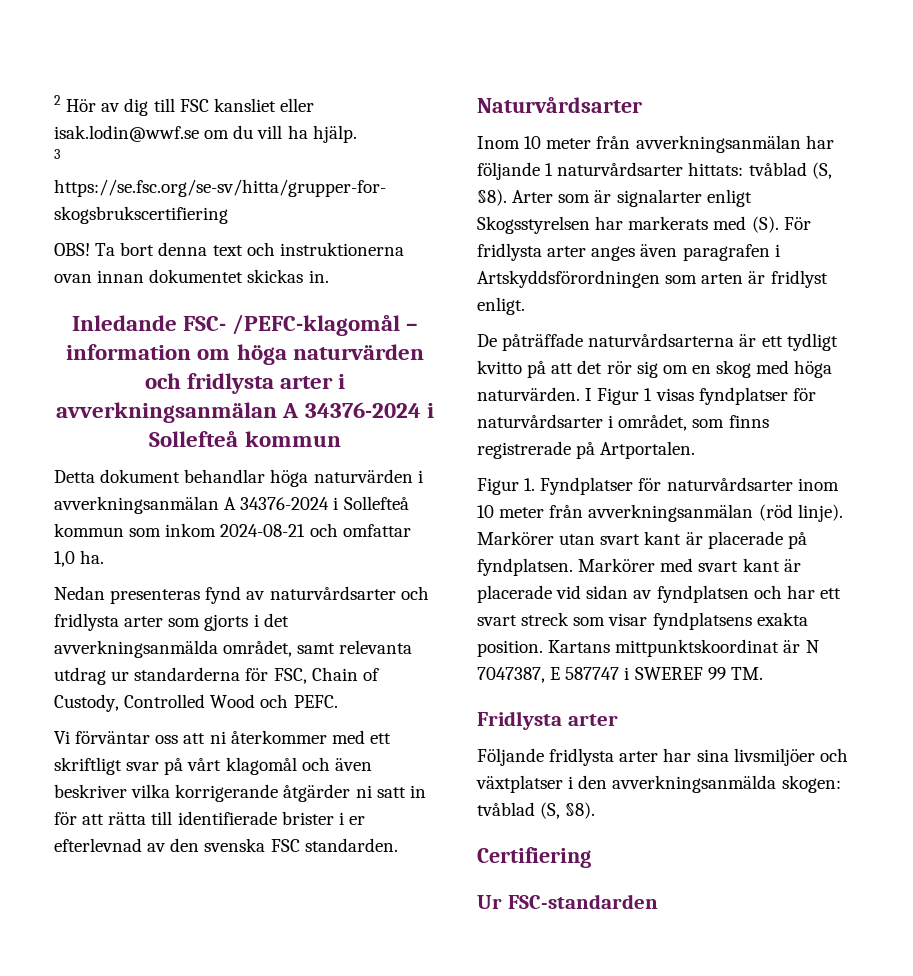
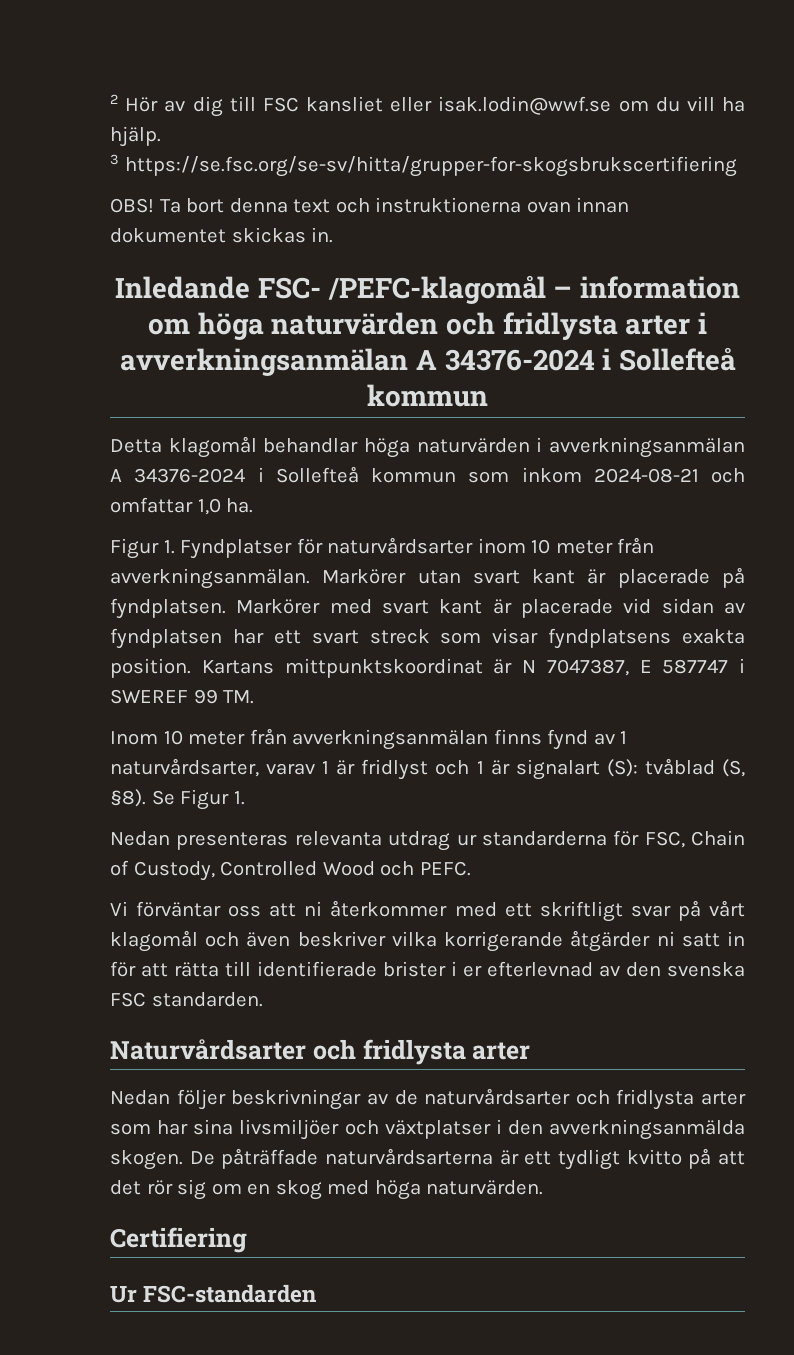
[100,469,181,483] dokument -> [168,436,257,458] klagomål
[54,586,429,604] [54,613,289,631] [54,640,336,658] Nedan presenteras fynd av naturvårdsarter och fridlysta arter som gjorts i det avverkningsanmälda området, samt -> [110,537,655,559] [110,567,745,589] [110,598,745,619] [110,628,745,649] [110,658,745,678] [110,689,255,704] [110,728,628,750] [110,758,745,780] [110,789,245,810] [110,831,289,850] Figur 1. Fyndplatser för naturvårdsarter inom 10 meter från avverkningsanmälan. Markörer utan svart kant är placerade på fyndplatsen. Markörer med svart kant är placerade vid sidan av fyndplatsen har ett svart streck som visar fyndplatsens exakta position. Kartans mittpunktskoordinat är N 7047387, E 587747 i SWEREF 99 TM. // Inom 10 meter från avverkningsanmälan finns fynd av 1 naturvårdsarter, varav 1 är fridlyst och 1 är signalart (S): tvåblad (S, §8). Se Figur 1. // Nedan presenteras
[477,135,834,153] [477,162,832,180] [477,189,752,207] [477,216,811,234] [477,243,780,261] [477,270,828,288] [477,297,525,315] // Inom 10 meter från avverkningsanmälan har följande 1 naturvårdsarter hittats: tvåblad (S, §8). Arter som är signalarter enligt Skogsstyrelsen har markerats med (S). För fridlysta arter anges även paragrafen i Artskyddsförordningen som arten är fridlyst enligt. // -> [312,1039,531,1065] [110,1088,746,1110] [110,1119,745,1140] [110,1150,183,1170] och fridlysta arter // Nedan följer beskrivningar av de naturvårdsarter och fridlysta arter som har sina livsmiljöer och växtplatser i den avverkningsanmälda skogen.
[585,387,816,405] [477,414,769,431] [477,441,696,459] [477,477,839,495] [477,504,843,522] [477,531,807,549] [477,558,801,576] [477,585,841,603] [477,612,808,630] [477,639,819,657] [477,667,763,683] [477,711,618,730] [477,748,848,766] [476,775,841,793] [477,802,596,819] I Figur 1 visas fyndplatser för naturvårdsarter i området, som finns registrerade på Artportalen. // Figur 1. Fyndplatser för naturvårdsarter inom 10 meter från avverkningsanmälan (röd linje). Markörer utan svart kant är placerade på fyndplatsen. Markörer med svart kant är placerade vid sidan av fyndplatsen och har ett svart streck som visar fyndplatsens exakta position. Kartans mittpunktskoordinat är N 7047387, E 587747 i SWEREF 99 TM. // Fridlysta arter // Följande fridlysta arter har sina livsmiljöer och växtplatser i den avverkningsanmälda skogen: tvåblad (S, §8). -> (544, 1187) none

